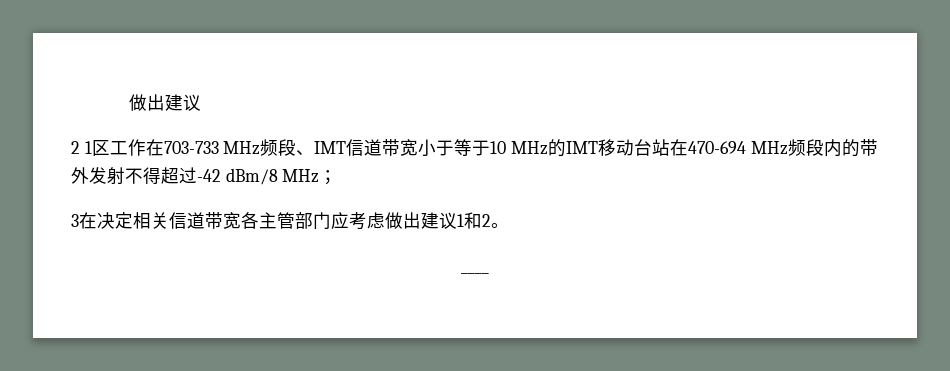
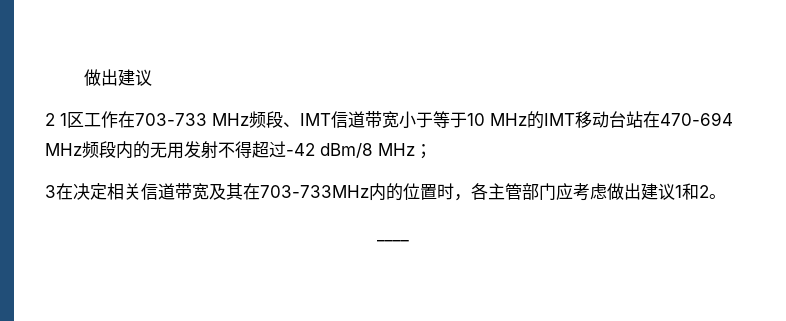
[859,139,878,156] [71,167,89,184] 带外 -> [150,142,184,159] 无用
(241, 220) none -> [209,183,471,201] 及其在703-733MHz内的位置时，

